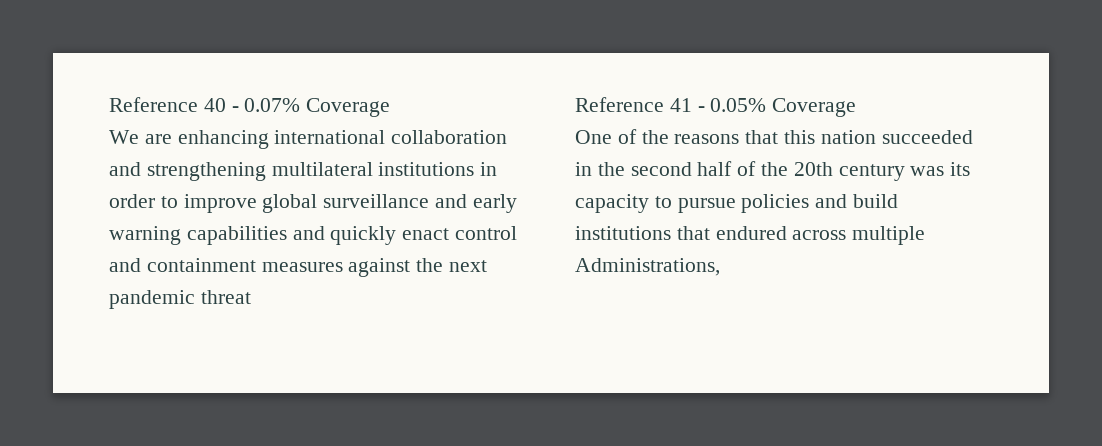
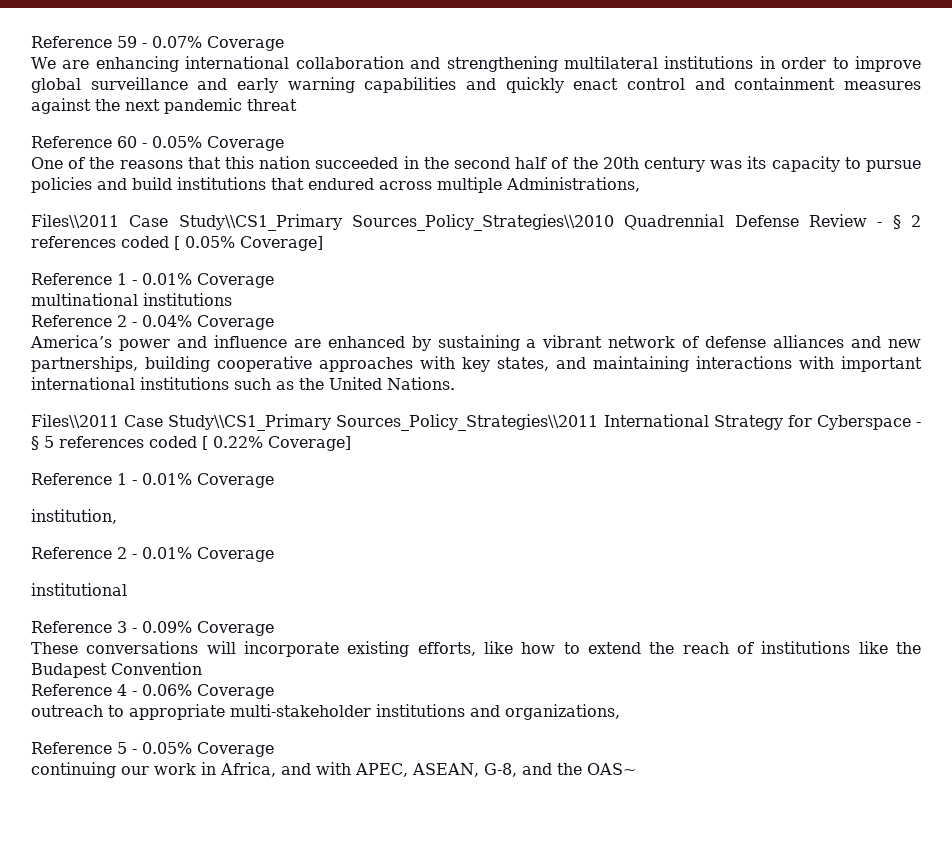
[109,97,226,112] Reference 40 -> [31,36,137,48] Reference 59
[669,98,692,112] 41 -> [117,136,137,148] 60
(720, 267) none -> [31,214,922,231] [31,236,323,251] [31,273,274,288] [31,293,232,306] [31,315,274,330] [30,335,921,351] [31,356,922,372] [31,377,455,390] [31,414,921,431] [31,436,351,451] [31,473,274,488] [31,509,117,524] [31,547,274,562] [31,583,127,596] [31,621,274,636] [31,641,922,657] [31,662,202,678] [31,684,274,699] [31,704,620,720] [31,742,274,757] [31,762,636,778] // Files\\2011 Case Study\\CS1_Primary Sources_Policy_Strategies\\2010 Quadrennial Defense Review - § 2 references coded [ 0.05% Coverage] // Reference 1 - 0.01% Coverage // multinational institutions // Reference 2 - 0.04% Coverage // America’s power and influence are enhanced by sustaining a vibrant network of defense alliances and new partnerships, building cooperative approaches with key states, and maintaining interactions with important international institutions such as the United Nations. // Files\\2011 Case Study\\CS1_Primary Sources_Policy_Strategies\\2011 International Strategy for Cyberspace - § 5 references coded [ 0.22% Coverage] // Reference 1 - 0.01% Coverage // institution, // Reference 2 - 0.01% Coverage // institutional // Reference 3 - 0.09% Coverage // These conversations will incorporate existing efforts, like how to extend the reach of institutions like the Budapest Convention // Reference 4 - 0.06% Coverage // outreach to appropriate multi-stakeholder institutions and organizations, // Reference 5 - 0.05% Coverage // continuing our work in Africa, and with APEC, ASEAN, G-8, and the OAS~

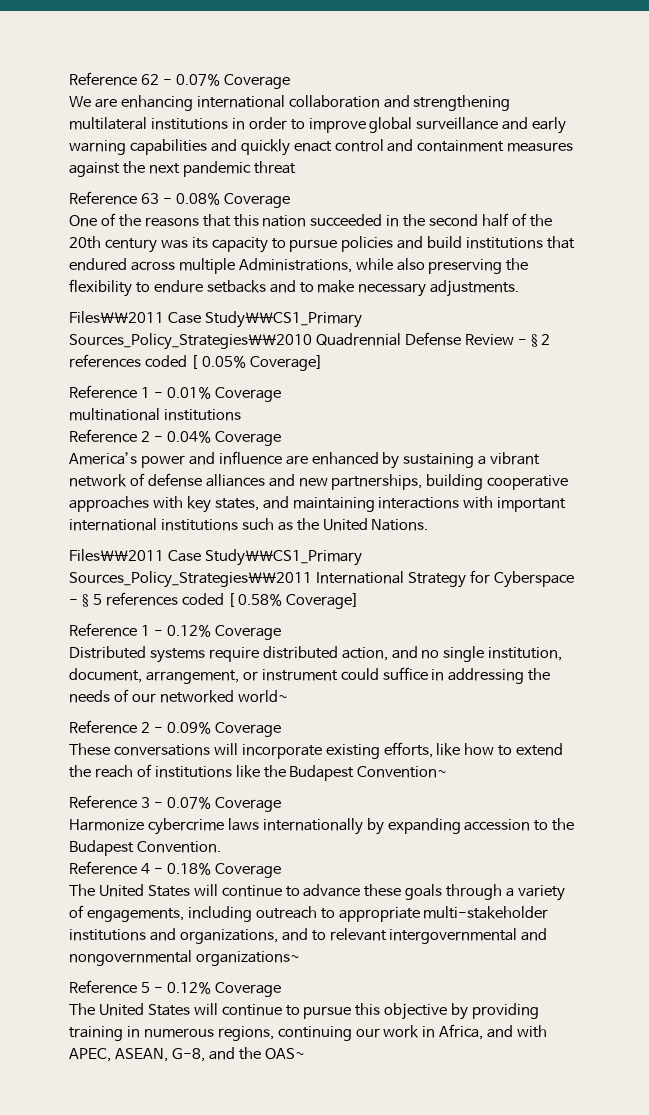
[31,36,137,48] Reference 59 -> [69,72,159,86] Reference 62
[117,136,202,148] 60 - 0.05% -> [140,192,220,205] 63 - 0.08%
(640, 184) none -> [355,258,529,274] [69,279,520,297] while also preserving the flexibility to endure setbacks and to make necessary adjustments.
[213,436,351,451] [31,473,274,488] [31,509,117,524] [31,547,274,562] [31,583,127,596] [31,621,127,633] 0.22% Coverage] // Reference 1 - 0.01% Coverage // institution, // Reference 2 - 0.01% Coverage // institutional // Reference 3 -> [238,593,360,609] [69,623,281,640] [69,646,563,663] [69,667,551,684] [69,689,288,703] [69,720,150,734] 0.58% Coverage] // Reference 1 - 0.12% Coverage // Distributed systems require distributed action, and no single institution, document, arrangement, or instrument could suffice in addressing the needs of our networked world~ // Reference 2
[111,662,202,675] Convention -> [357,766,448,778] [69,795,281,812] [69,818,575,835] [69,840,221,856] Convention~ // Reference 3 - 0.07% Coverage // Harmonize cybercrime laws internationally by expanding accession to the Budapest Convention.
[142,684,274,699] 0.06% Coverage // -> [166,862,281,878] [69,884,566,901] [69,905,252,922] 0.18% Coverage // The United States will continue to advance these goals through a variety of engagements, including
(620, 712) none -> [281,928,548,944] [69,950,300,966] and to relevant intergovernmental and nongovernmental organizations~
[142,742,274,757] 0.05% Coverage // -> [166,981,281,997] [69,1003,540,1020] [69,1026,274,1041] 0.12% Coverage // The United States will continue to pursue this objective by providing training in numerous regions,

